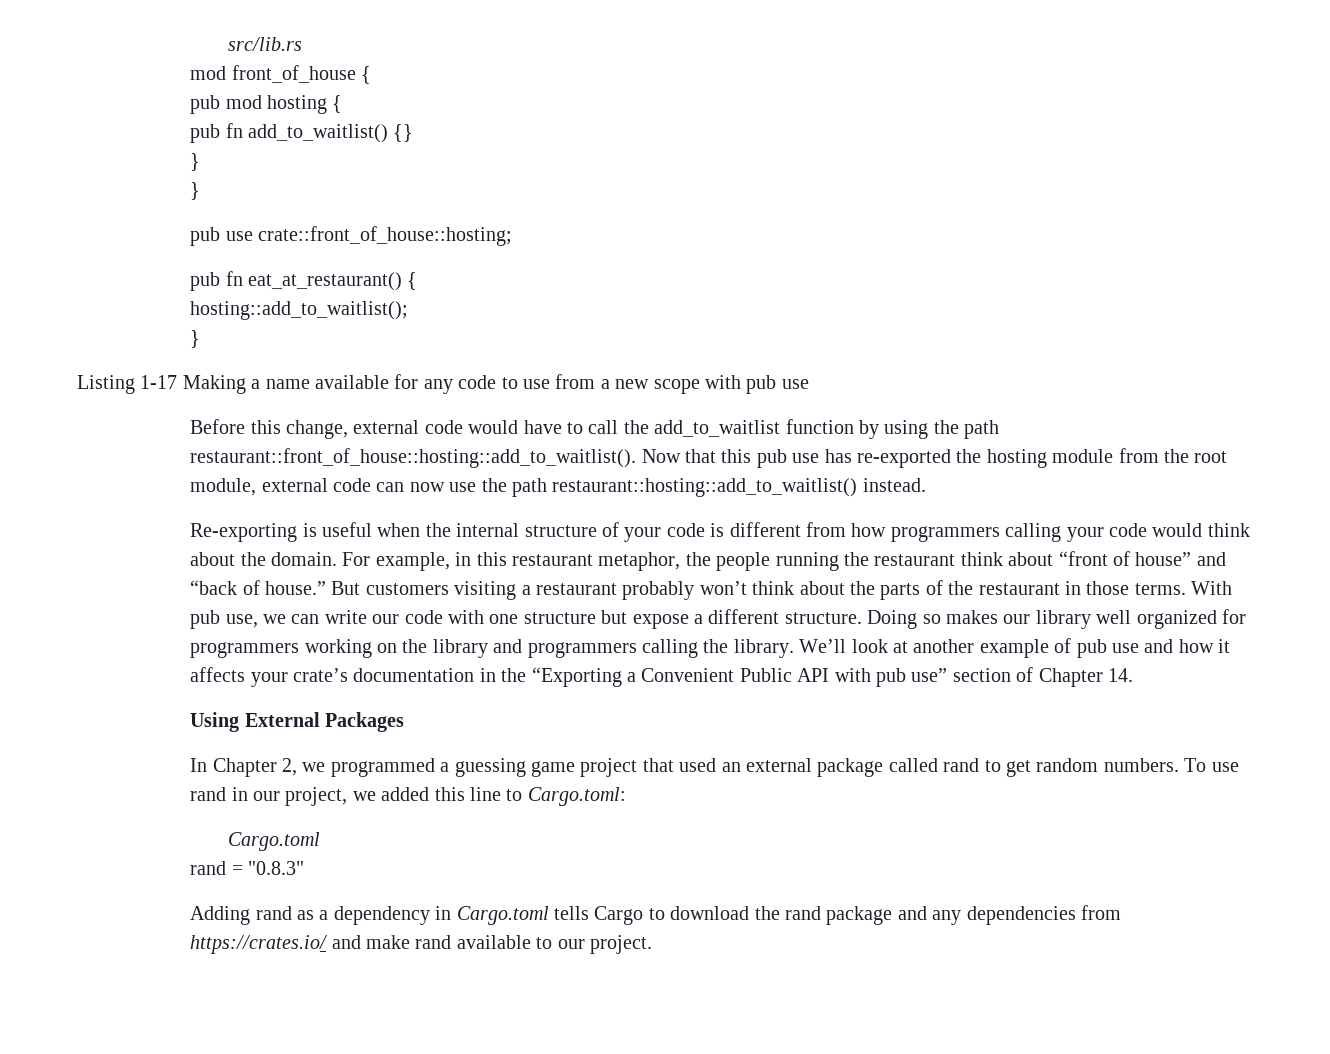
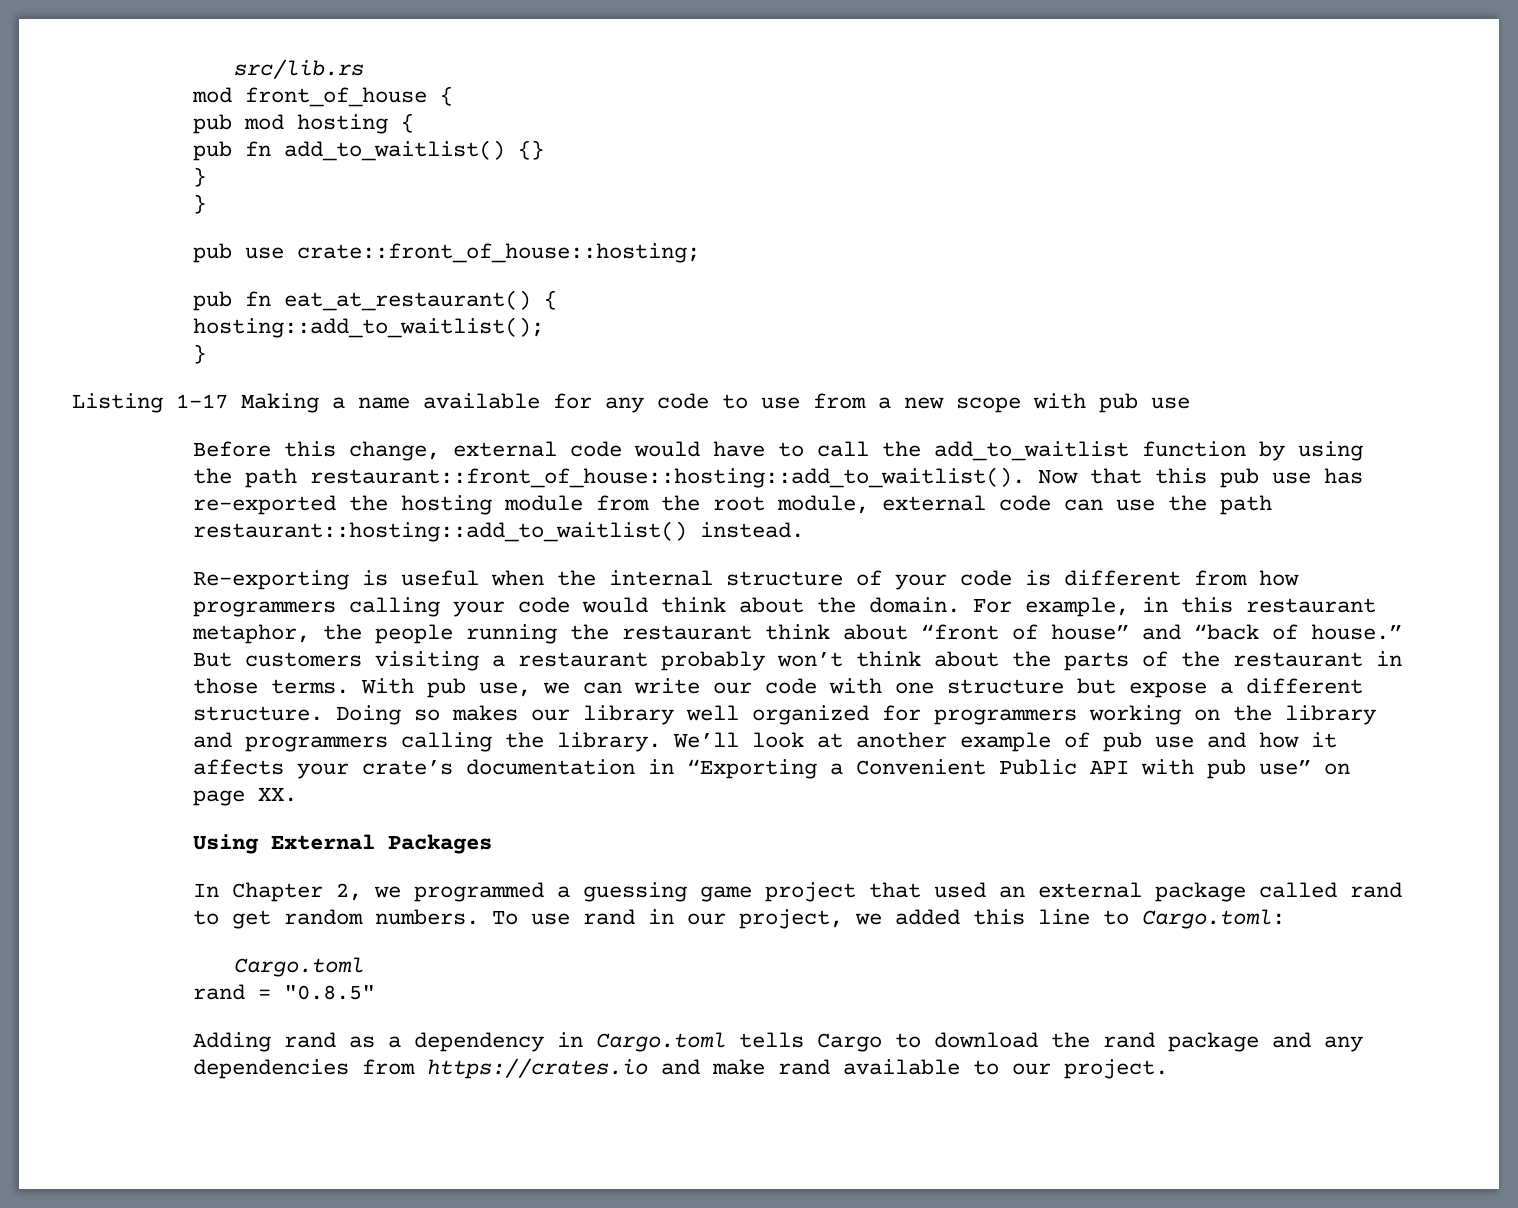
[409,482,445,492] now -> (1104, 505) none
[501,668,527,682] the -> (675, 766) none
[952,667,1133,687] section of Chapter 14. -> [1324,763,1351,775] [193,787,298,806] on page XX.
[247,861,304,875] "0.8.3" -> [284,985,376,1000] "0.8.5"
[190,935,329,954] https://crates.io/ -> [427,1058,649,1079] https://crates.io

